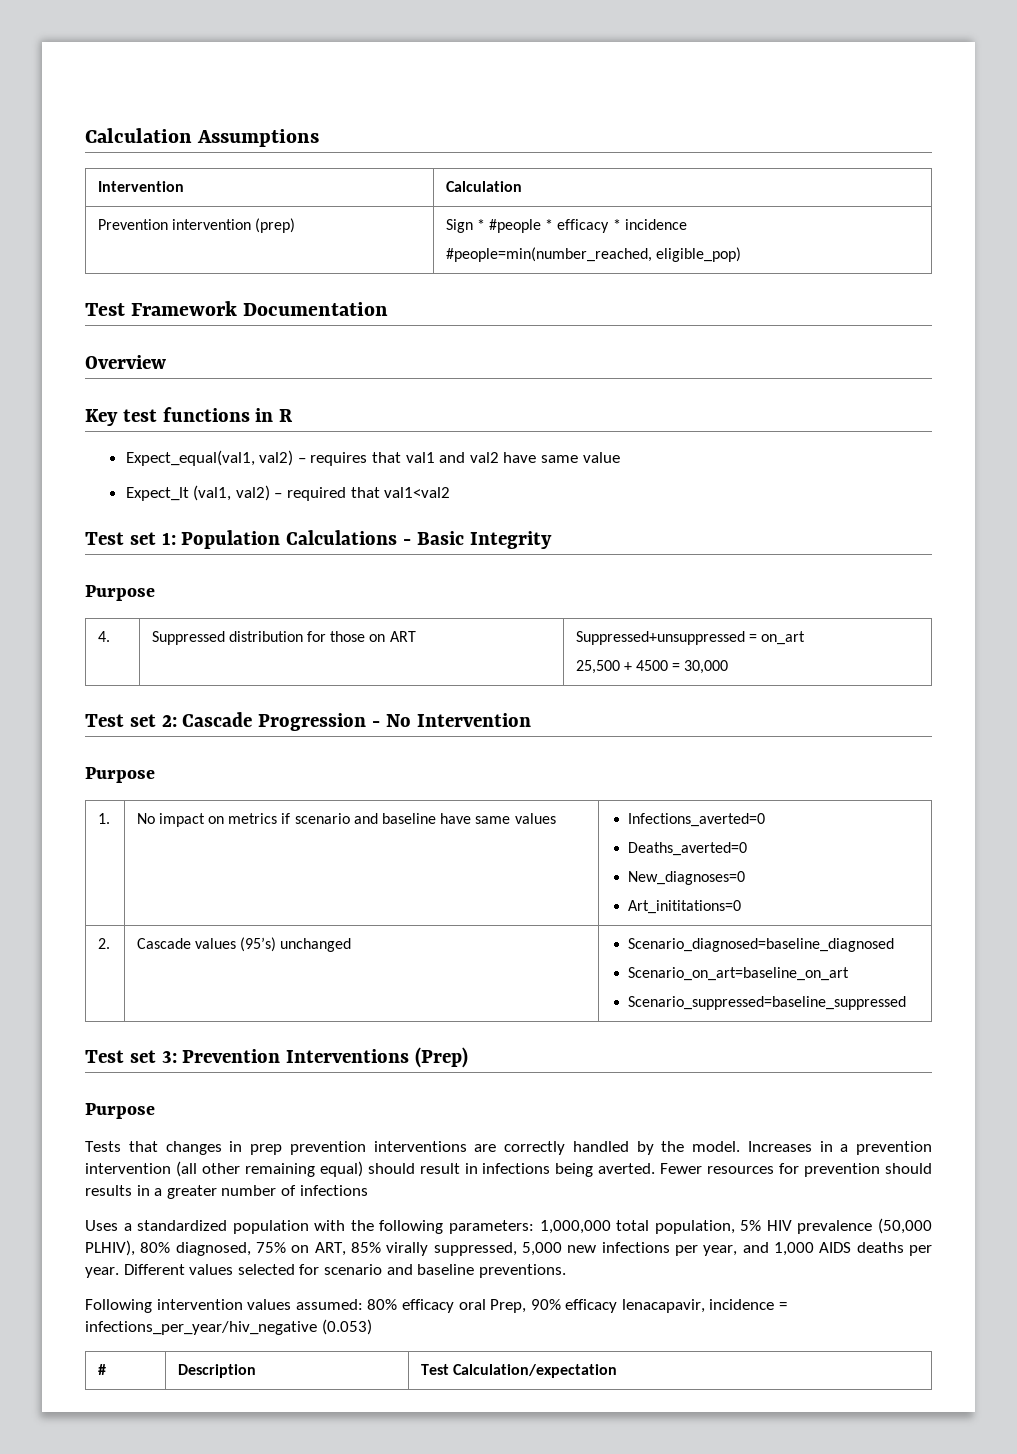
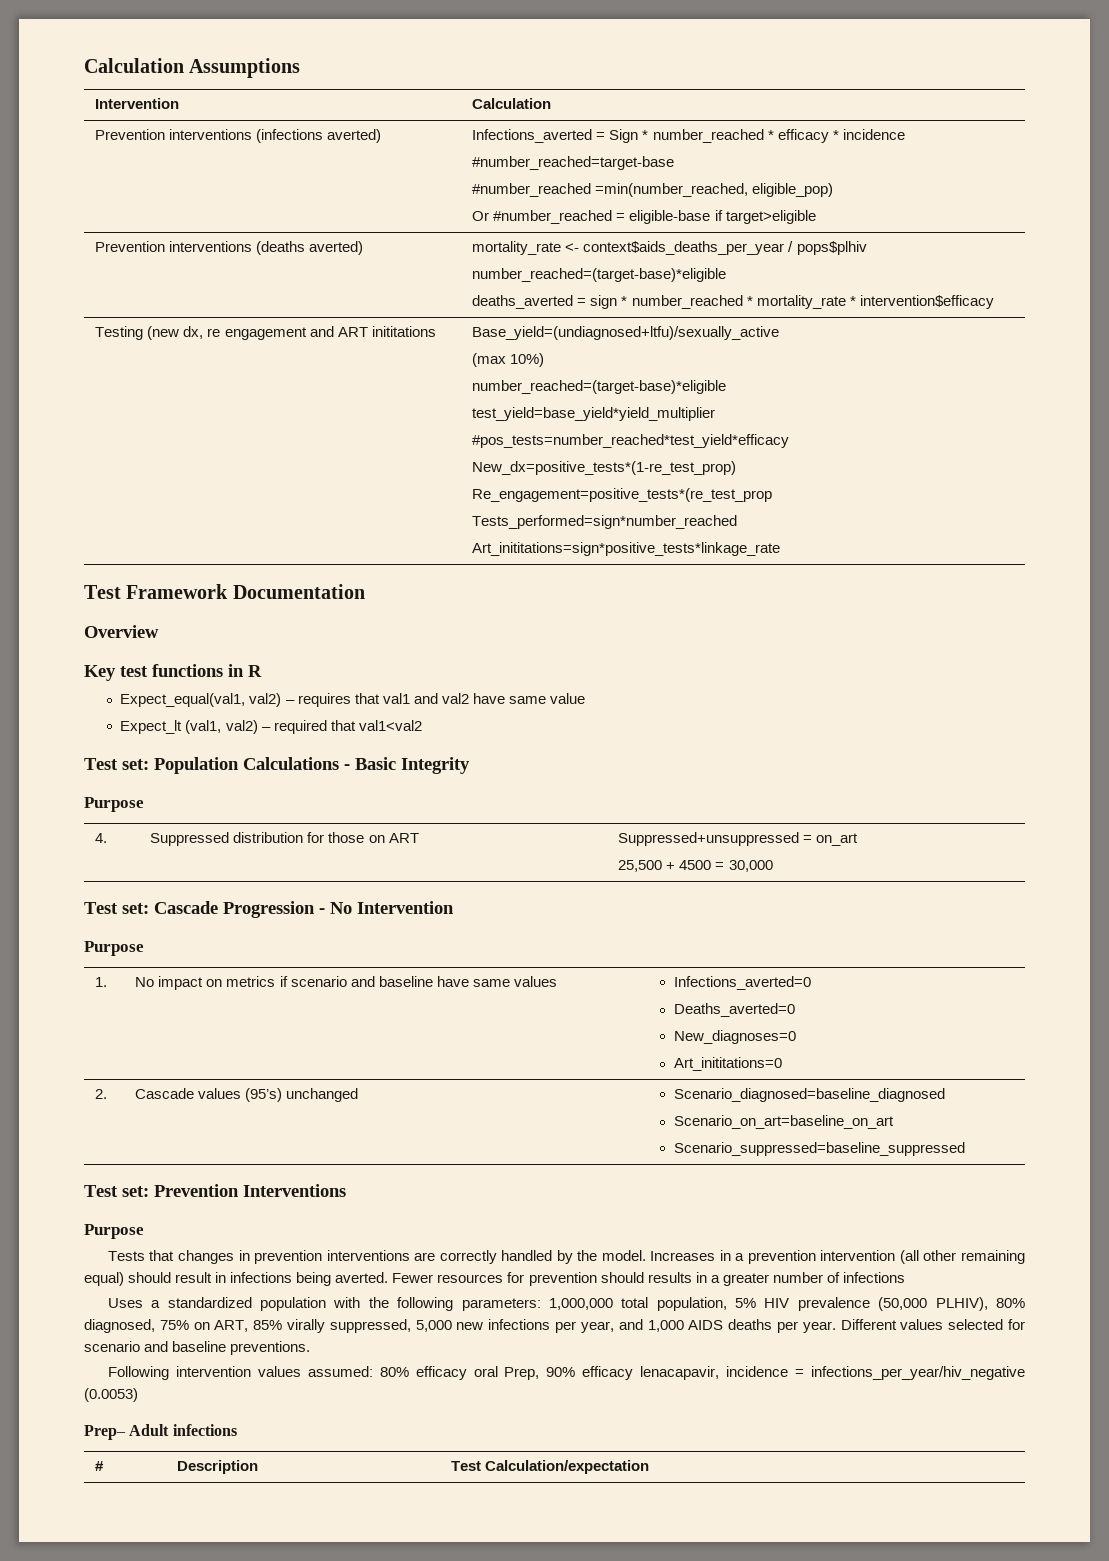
[171,218,296,233] intervention (prep) | -> [169,129,382,143] [472,129,606,143] interventions (infections averted) | Infections_averted =
[489,219,542,233] #people -> [652,129,764,143] number_reached
[445,247,741,262] #people=min(number_reached, eligible_pop) -> [472,156,675,170] [472,183,834,197] [472,210,816,224] [95,241,364,255] [472,241,867,255] [472,268,727,282] [472,295,994,309] [95,326,436,340] [472,326,780,340] [472,353,545,367] [472,380,727,394] [472,407,716,421] [472,434,790,448] [472,461,737,475] [472,488,773,502] [472,515,738,529] [472,542,781,556] #number_reached=target-base // #number_reached =min(number_reached, eligible_pop) // Or #number_reached = eligible-base if target>eligible // Prevention interventions (deaths averted) | mortality_rate <- context$aids_deaths_per_year / pops$plhiv // number_reached=(target-base)*eligible // deaths_averted = sign * number_reached * mortality_rate * intervention$efficacy // Testing (new dx, re engagement and ART inititations | Base_yield=(undiagnosed+ltfu)/sexually_active // (max 10%) // number_reached=(target-base)*eligible // test_yield=base_yield*yield_multiplier // #pos_tests=number_reached*test_yield*efficacy // New_dx=positive_tests*(1-re_test_prop) // Re_engagement=positive_tests*(re_test_prop // Tests_performed=sign*number_reached // Art_inititations=sign*positive_tests*linkage_rate
[129,532,176,545] set 1: -> [122,759,149,770] set:
[129,714,177,727] set 2: -> [122,903,149,914] set:
[129,1050,177,1063] set 3: -> [122,1186,149,1197] set:
[415,1047,469,1068] (Prep) -> (346, 1190) none
[250,1144,282,1155] prep -> (250, 1255) none
[321,1319,372,1335] (0.053) -> [84,1388,138,1402] [84,1424,237,1440] (0.0053) // Prep– Adult infections

